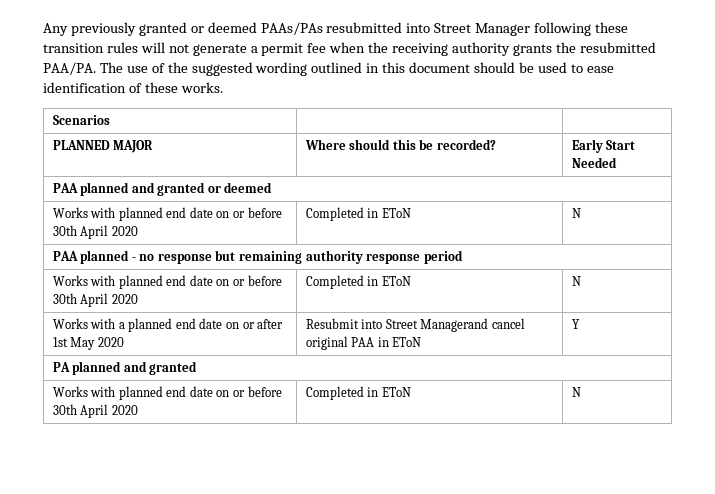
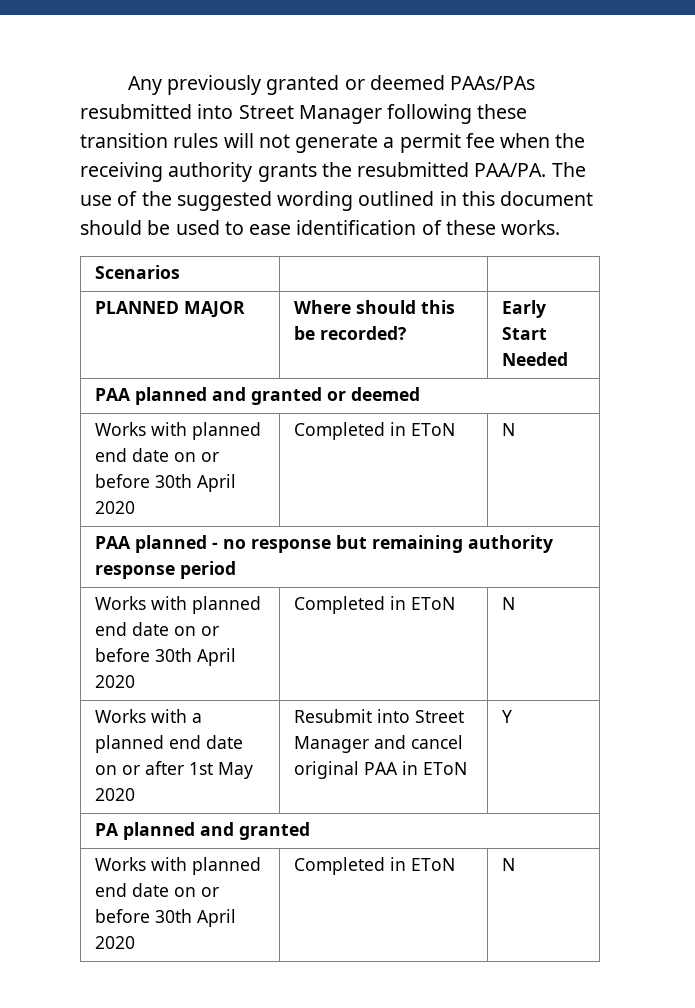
[420,318,489,332] Managerand -> [293,735,406,753] Manager and

